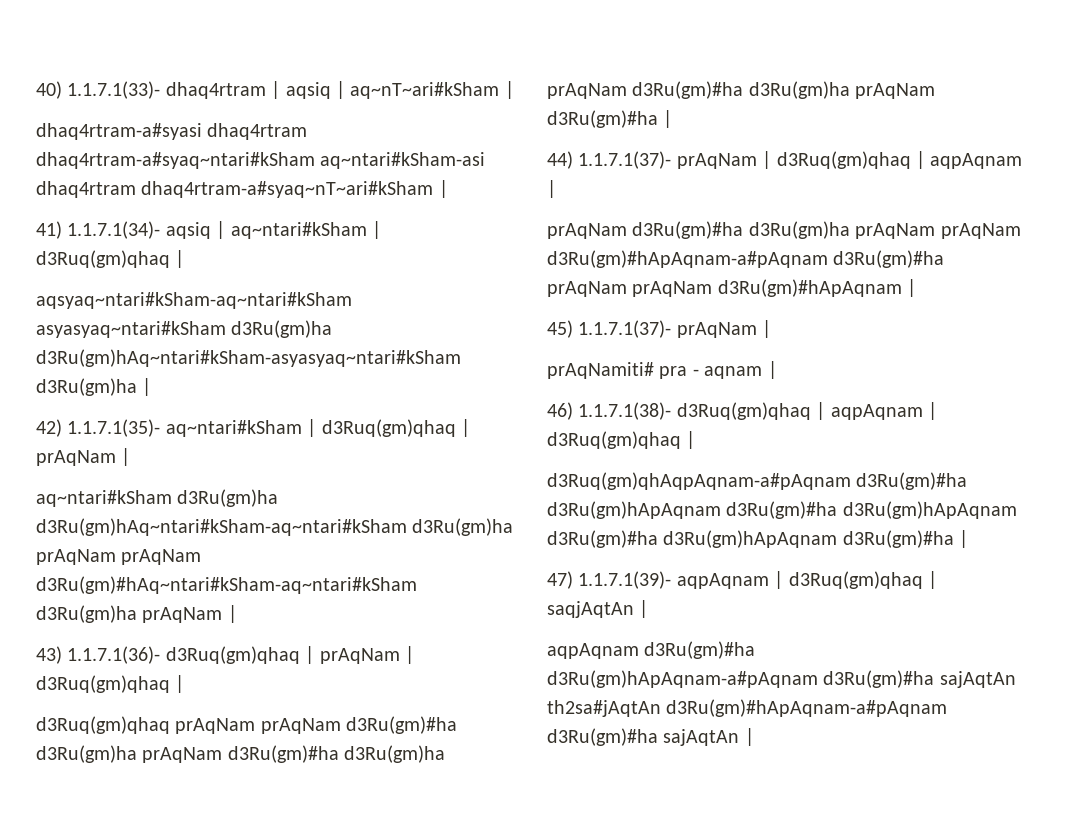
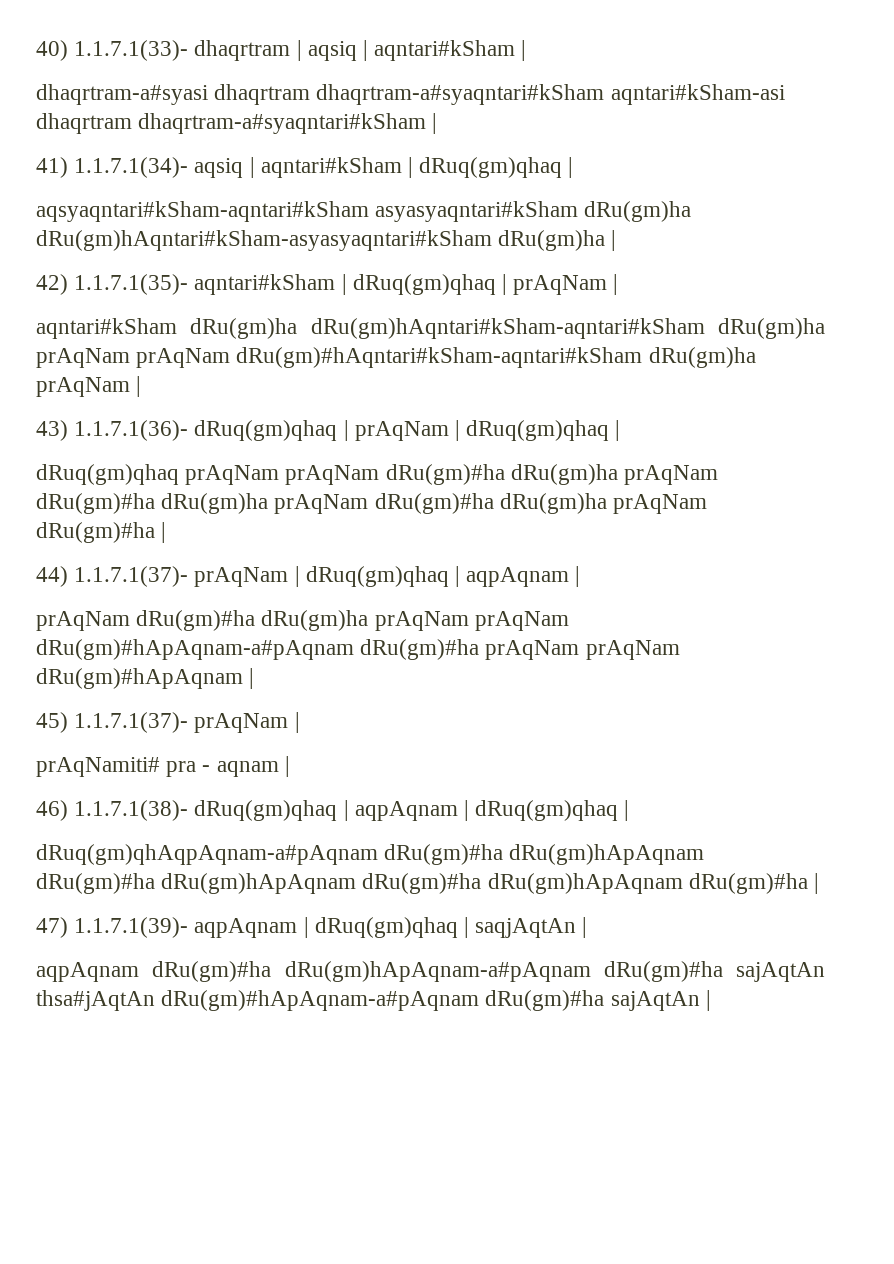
[165,82,266,99] dhaq4rtram -> [194,40,291,61] dhaqrtram
[350,81,514,99] [36,123,308,140] [36,152,486,169] [36,181,434,198] aq~nT~ari#kSham | // dhaq4rtram-a#syasi dhaq4rtram dhaq4rtram-a#syaq~ntari#kSham aq~ntari#kSham-asi dhaq4rtram dhaq4rtram-a#syaq~nT~ari#kSham -> [374,40,527,61] [36,84,785,105] [36,113,427,134] aqntari#kSham | // dhaqrtram-a#syasi dhaqrtram dhaqrtram-a#syaqntari#kSham aqntari#kSham-asi dhaqrtram dhaqrtram-a#syaqntari#kSham
[230,221,381,239] [36,250,185,268] [36,292,352,309] [36,320,333,338] [36,349,461,367] [36,378,137,396] aq~ntari#kSham | d3Ruq(gm)qhaq | // aqsyaq~ntari#kSham-aq~ntari#kSham asyasyaq~ntari#kSham d3Ru(gm)ha d3Ru(gm)hAq~ntari#kSham-asyasyaq~ntari#kSham d3Ru(gm)ha -> [260,157,574,178] [36,201,692,222] [36,230,606,251] aqntari#kSham | dRuq(gm)qhaq | // aqsyaqntari#kSham-aqntari#kSham asyasyaqntari#kSham dRu(gm)ha dRu(gm)hAqntari#kSham-asyasyaqntari#kSham dRu(gm)ha
[165,419,456,437] aq~ntari#kSham | d3Ruq(gm)qhaq -> [194,274,496,295] aqntari#kSham | dRuq(gm)qhaq
[36,489,279,507] [36,518,514,536] [36,549,202,565] [36,576,417,594] [36,605,137,623] aq~ntari#kSham d3Ru(gm)ha d3Ru(gm)hAq~ntari#kSham-aq~ntari#kSham d3Ru(gm)ha prAqNam prAqNam d3Ru(gm)#hAq~ntari#kSham-aq~ntari#kSham d3Ru(gm)ha -> [36,318,826,339] [36,347,756,368] aqntari#kSham dRu(gm)ha dRu(gm)hAqntari#kSham-aqntari#kSham dRu(gm)ha prAqNam prAqNam dRu(gm)#hAqntari#kSham-aqntari#kSham dRu(gm)ha
[165,646,414,664] [36,675,185,693] [36,716,458,734] [36,745,446,763] [547,81,936,99] [547,110,658,128] d3Ruq(gm)qhaq | prAqNam | d3Ruq(gm)qhaq | // d3Ruq(gm)qhaq prAqNam prAqNam d3Ru(gm)#ha d3Ru(gm)ha prAqNam d3Ru(gm)#ha d3Ru(gm)ha prAqNam d3Ru(gm)#ha d3Ru(gm)ha prAqNam d3Ru(gm)#ha -> [194,420,621,441] [36,464,719,485] [36,493,708,514] [36,522,155,543] dRuq(gm)qhaq | prAqNam | dRuq(gm)qhaq | // dRuq(gm)qhaq prAqNam prAqNam dRu(gm)#ha dRu(gm)ha prAqNam dRu(gm)#ha dRu(gm)ha prAqNam dRu(gm)#ha dRu(gm)ha prAqNam dRu(gm)#ha
[776,151,911,169] d3Ruq(gm)qhaq -> [305,566,449,587] dRuq(gm)qhaq
[632,221,1021,239] [547,250,945,268] [547,279,902,297] d3Ru(gm)#ha d3Ru(gm)ha prAqNam prAqNam d3Ru(gm)#hApAqnam-a#pAqnam d3Ru(gm)#ha prAqNam prAqNam d3Ru(gm)#hApAqnam -> [136,610,569,631] [36,639,680,660] [36,668,243,689] dRu(gm)#ha dRu(gm)ha prAqNam prAqNam dRu(gm)#hApAqnam-a#pAqnam dRu(gm)#ha prAqNam prAqNam dRu(gm)#hApAqnam
[676,402,937,420] [547,431,696,449] [547,472,968,490] [547,501,1017,519] [547,530,954,548] d3Ruq(gm)qhaq | aqpAqnam | d3Ruq(gm)qhaq | // d3Ruq(gm)qhAqpAqnam-a#pAqnam d3Ru(gm)#ha d3Ru(gm)hApAqnam d3Ru(gm)#ha d3Ru(gm)hApAqnam d3Ru(gm)#ha d3Ru(gm)hApAqnam d3Ru(gm)#ha -> [194,800,630,821] [36,844,705,865] [36,873,808,894] dRuq(gm)qhaq | aqpAqnam | dRuq(gm)qhaq | // dRuq(gm)qhAqpAqnam-a#pAqnam dRu(gm)#ha dRu(gm)hApAqnam dRu(gm)#ha dRu(gm)hApAqnam dRu(gm)#ha dRu(gm)hApAqnam dRu(gm)#ha
[788,571,923,589] d3Ruq(gm)qhaq -> [314,917,458,938] dRuq(gm)qhaq
[644,641,756,659] [547,670,1016,688] [547,699,948,717] [547,728,658,746] d3Ru(gm)#ha d3Ru(gm)hApAqnam-a#pAqnam d3Ru(gm)#ha sajAqtAn th2sa#jAqtAn d3Ru(gm)#hApAqnam-a#pAqnam d3Ru(gm)#ha -> [152,961,825,982] [36,990,605,1011] dRu(gm)#ha dRu(gm)hApAqnam-a#pAqnam dRu(gm)#ha sajAqtAn thsa#jAqtAn dRu(gm)#hApAqnam-a#pAqnam dRu(gm)#ha

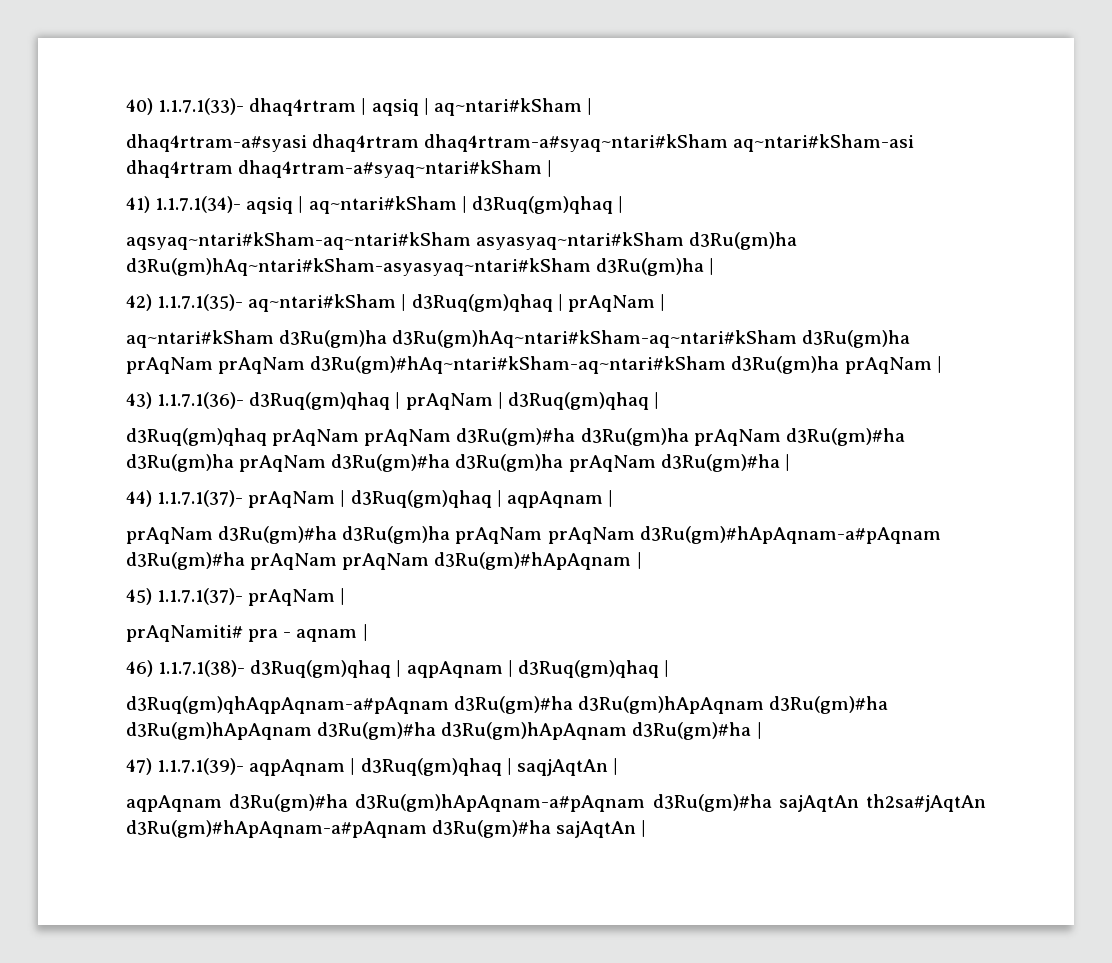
[194,40,291,61] dhaqrtram -> [249,98,357,116] dhaq4rtram
[374,40,527,61] [36,84,785,105] [36,113,427,134] aqntari#kSham | // dhaqrtram-a#syasi dhaqrtram dhaqrtram-a#syaqntari#kSham aqntari#kSham-asi dhaqrtram dhaqrtram-a#syaqntari#kSham -> [433,98,592,116] [126,134,915,152] [126,160,543,178] aq~ntari#kSham | // dhaq4rtram-a#syasi dhaq4rtram dhaq4rtram-a#syaq~ntari#kSham aq~ntari#kSham-asi dhaq4rtram dhaq4rtram-a#syaq~ntari#kSham
[260,157,574,178] [36,201,692,222] [36,230,606,251] aqntari#kSham | dRuq(gm)qhaq | // aqsyaqntari#kSham-aqntari#kSham asyasyaqntari#kSham dRu(gm)ha dRu(gm)hAqntari#kSham-asyasyaqntari#kSham dRu(gm)ha -> [308,196,623,214] [126,232,798,250] [126,258,705,276] aq~ntari#kSham | d3Ruq(gm)qhaq | // aqsyaq~ntari#kSham-aq~ntari#kSham asyasyaq~ntari#kSham d3Ru(gm)ha d3Ru(gm)hAq~ntari#kSham-asyasyaq~ntari#kSham d3Ru(gm)ha
[194,274,496,295] aqntari#kSham | dRuq(gm)qhaq -> [248,294,553,312] aq~ntari#kSham | d3Ruq(gm)qhaq
[36,318,826,339] [36,347,756,368] aqntari#kSham dRu(gm)ha dRu(gm)hAqntari#kSham-aqntari#kSham dRu(gm)ha prAqNam prAqNam dRu(gm)#hAqntari#kSham-aqntari#kSham dRu(gm)ha -> [126,330,911,348] [126,356,840,374] aq~ntari#kSham d3Ru(gm)ha d3Ru(gm)hAq~ntari#kSham-aq~ntari#kSham d3Ru(gm)ha prAqNam prAqNam d3Ru(gm)#hAq~ntari#kSham-aq~ntari#kSham d3Ru(gm)ha
[194,420,621,441] [36,464,719,485] [36,493,708,514] [36,522,155,543] dRuq(gm)qhaq | prAqNam | dRuq(gm)qhaq | // dRuq(gm)qhaq prAqNam prAqNam dRu(gm)#ha dRu(gm)ha prAqNam dRu(gm)#ha dRu(gm)ha prAqNam dRu(gm)#ha dRu(gm)ha prAqNam dRu(gm)#ha -> [249,392,659,410] [126,428,905,446] [126,454,780,472] d3Ruq(gm)qhaq | prAqNam | d3Ruq(gm)qhaq | // d3Ruq(gm)qhaq prAqNam prAqNam d3Ru(gm)#ha d3Ru(gm)ha prAqNam d3Ru(gm)#ha d3Ru(gm)ha prAqNam d3Ru(gm)#ha d3Ru(gm)ha prAqNam d3Ru(gm)#ha
[305,566,449,587] dRuq(gm)qhaq -> [350,490,492,508] d3Ruq(gm)qhaq
[136,610,569,631] [36,639,680,660] [36,668,243,689] dRu(gm)#ha dRu(gm)ha prAqNam prAqNam dRu(gm)#hApAqnam-a#pAqnam dRu(gm)#ha prAqNam prAqNam dRu(gm)#hApAqnam -> [218,526,941,544] [126,552,632,570] d3Ru(gm)#ha d3Ru(gm)ha prAqNam prAqNam d3Ru(gm)#hApAqnam-a#pAqnam d3Ru(gm)#ha prAqNam prAqNam d3Ru(gm)#hApAqnam
[194,800,630,821] [36,844,705,865] [36,873,808,894] dRuq(gm)qhaq | aqpAqnam | dRuq(gm)qhaq | // dRuq(gm)qhAqpAqnam-a#pAqnam dRu(gm)#ha dRu(gm)hApAqnam dRu(gm)#ha dRu(gm)hApAqnam dRu(gm)#ha dRu(gm)hApAqnam dRu(gm)#ha -> [250,660,669,678] [126,696,889,714] [126,722,752,740] d3Ruq(gm)qhaq | aqpAqnam | d3Ruq(gm)qhaq | // d3Ruq(gm)qhAqpAqnam-a#pAqnam d3Ru(gm)#ha d3Ru(gm)hApAqnam d3Ru(gm)#ha d3Ru(gm)hApAqnam d3Ru(gm)#ha d3Ru(gm)hApAqnam d3Ru(gm)#ha
[314,917,458,938] dRuq(gm)qhaq -> [360,758,502,776] d3Ruq(gm)qhaq
[152,961,825,982] [36,990,605,1011] dRu(gm)#ha dRu(gm)hApAqnam-a#pAqnam dRu(gm)#ha sajAqtAn thsa#jAqtAn dRu(gm)#hApAqnam-a#pAqnam dRu(gm)#ha -> [229,794,987,812] [126,820,552,838] d3Ru(gm)#ha d3Ru(gm)hApAqnam-a#pAqnam d3Ru(gm)#ha sajAqtAn th2sa#jAqtAn d3Ru(gm)#hApAqnam-a#pAqnam d3Ru(gm)#ha

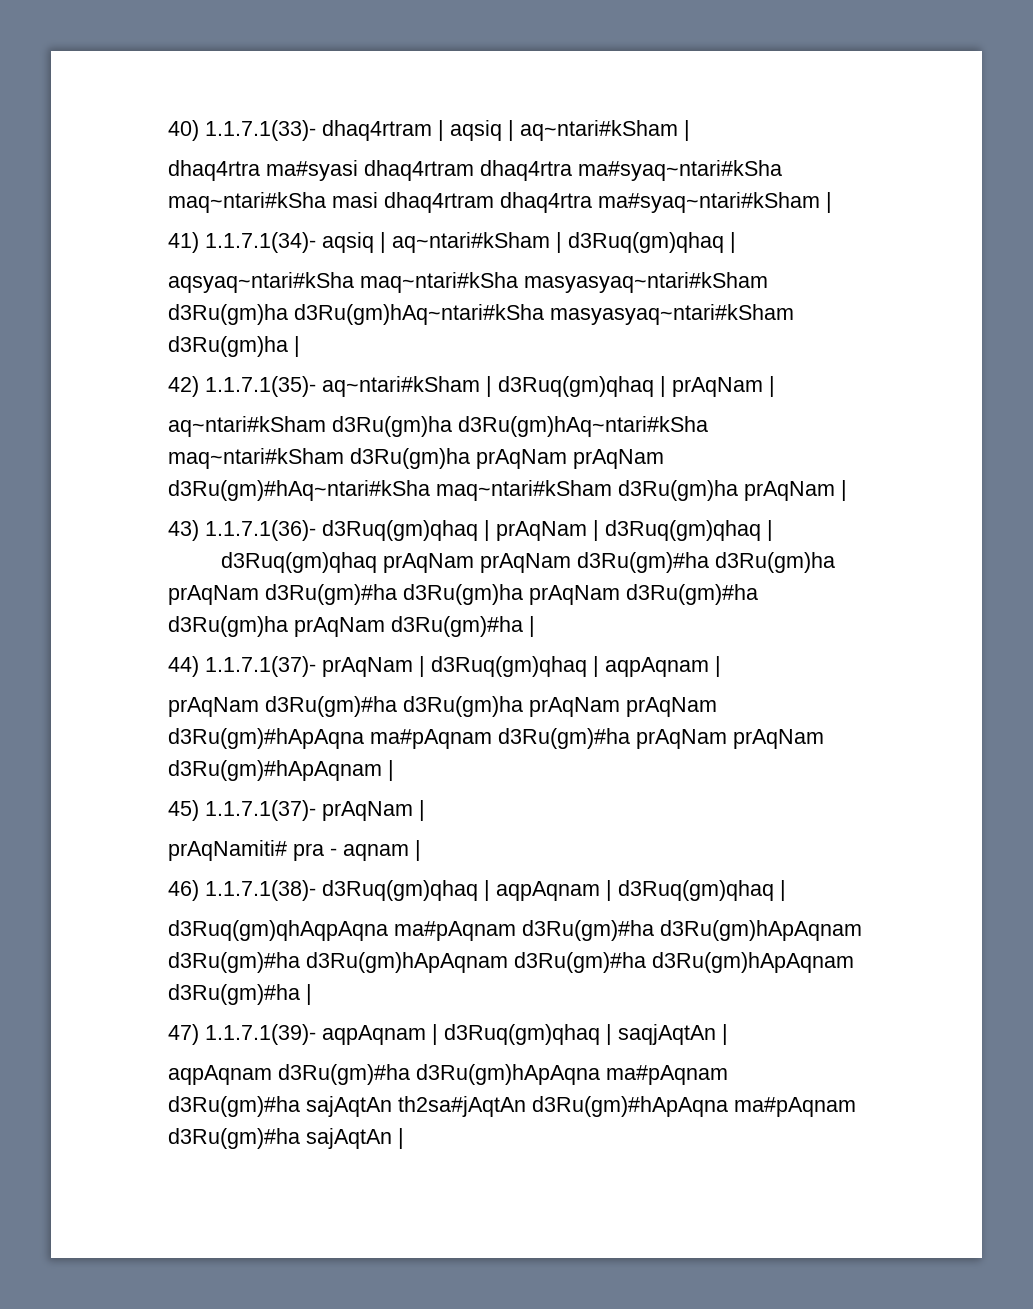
[126,134,915,152] [126,160,543,178] dhaq4rtram-a#syasi dhaq4rtram dhaq4rtram-a#syaq~ntari#kSham aq~ntari#kSham-asi dhaq4rtram dhaq4rtram-a#syaq~ntari#kSham -> [168,160,782,181] [168,192,820,213] dhaq4rtra ma#syasi dhaq4rtram dhaq4rtra ma#syaq~ntari#kSha maq~ntari#kSha masi dhaq4rtram dhaq4rtra ma#syaq~ntari#kSham
[126,232,798,250] [126,258,591,276] aqsyaq~ntari#kSham-aq~ntari#kSham asyasyaq~ntari#kSham d3Ru(gm)ha d3Ru(gm)hAq~ntari#kSham-asyasyaq~ntari#kSham -> [168,272,768,293] [168,304,794,325] aqsyaq~ntari#kSha maq~ntari#kSha masyasyaq~ntari#kSham d3Ru(gm)ha d3Ru(gm)hAq~ntari#kSha masyasyaq~ntari#kSham
[392,330,911,348] [126,356,727,374] d3Ru(gm)hAq~ntari#kSham-aq~ntari#kSham d3Ru(gm)ha prAqNam prAqNam d3Ru(gm)#hAq~ntari#kSham-aq~ntari#kSham -> [458,416,708,437] [168,448,664,469] [168,480,612,501] d3Ru(gm)hAq~ntari#kSha maq~ntari#kSham d3Ru(gm)ha prAqNam prAqNam d3Ru(gm)#hAq~ntari#kSha maq~ntari#kSham
[639,526,941,544] d3Ru(gm)#hApAqnam-a#pAqnam -> [168,728,492,749] d3Ru(gm)#hApAqna ma#pAqnam
[126,696,449,714] d3Ruq(gm)qhAqpAqnam-a#pAqnam -> [168,920,516,941] d3Ruq(gm)qhAqpAqna ma#pAqnam
[355,794,646,812] d3Ru(gm)hApAqnam-a#pAqnam -> [416,1064,728,1085] d3Ru(gm)hApAqna ma#pAqnam
[126,820,427,838] d3Ru(gm)#hApAqnam-a#pAqnam -> [532,1096,856,1117] d3Ru(gm)#hApAqna ma#pAqnam

